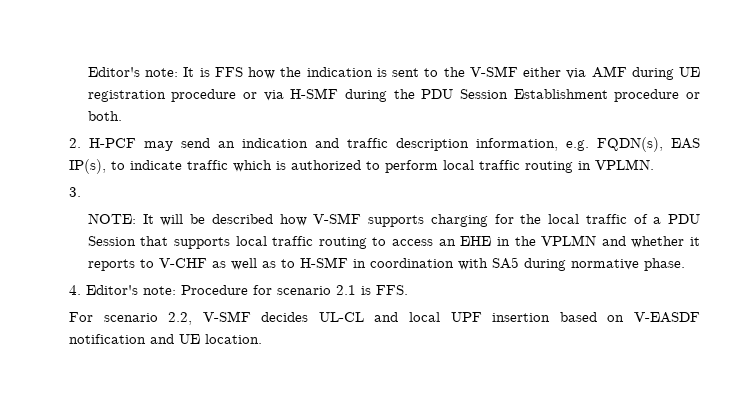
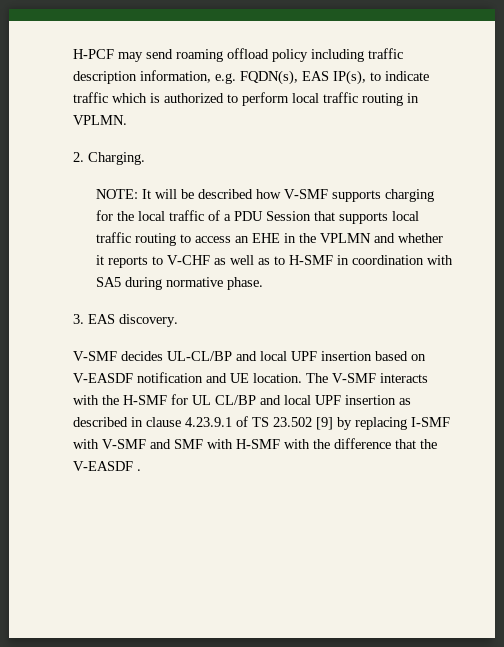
[87,66,700,80] [87,88,701,102] [87,111,122,121] [68,138,339,151] Editor's note: It is FFS how the indication is sent to the V-SMF either via AMF during UE registration procedure or via H-SMF during the PDU Session Establishment procedure or both. // 2. H-PCF may send an indication and -> [72,48,364,62] H-PCF may send roaming offload policy including
[68,187,81,197] 3. -> [72,152,145,165] 2. Charging.
[68,285,408,295] [68,312,193,325] 4. Editor's note: Procedure for scenario 2.1 is FFS. // For scenario 2.2, -> [72,314,178,327] 3. EAS discovery. //
[318,312,364,322] UL-CL -> [166,351,232,361] UL-CL/BP
(262, 339) none -> [305,373,428,383] [72,394,411,405] [72,416,450,430] [72,438,437,449] [72,461,141,471] The V-SMF interacts with the H-SMF for UL CL/BP and local UPF insertion as described in clause 4.23.9.1 of TS 23.502 [9] by replacing I-SMF with V-SMF and SMF with H-SMF with the difference that the V-EASDF .

